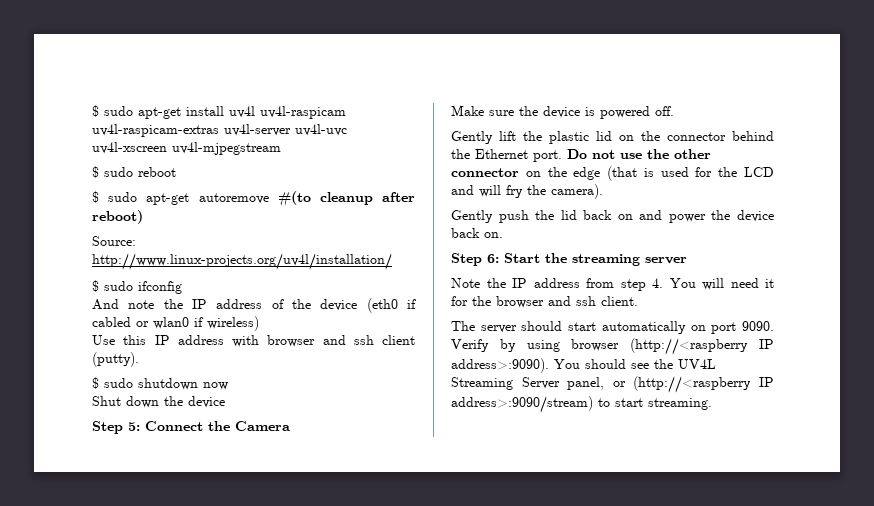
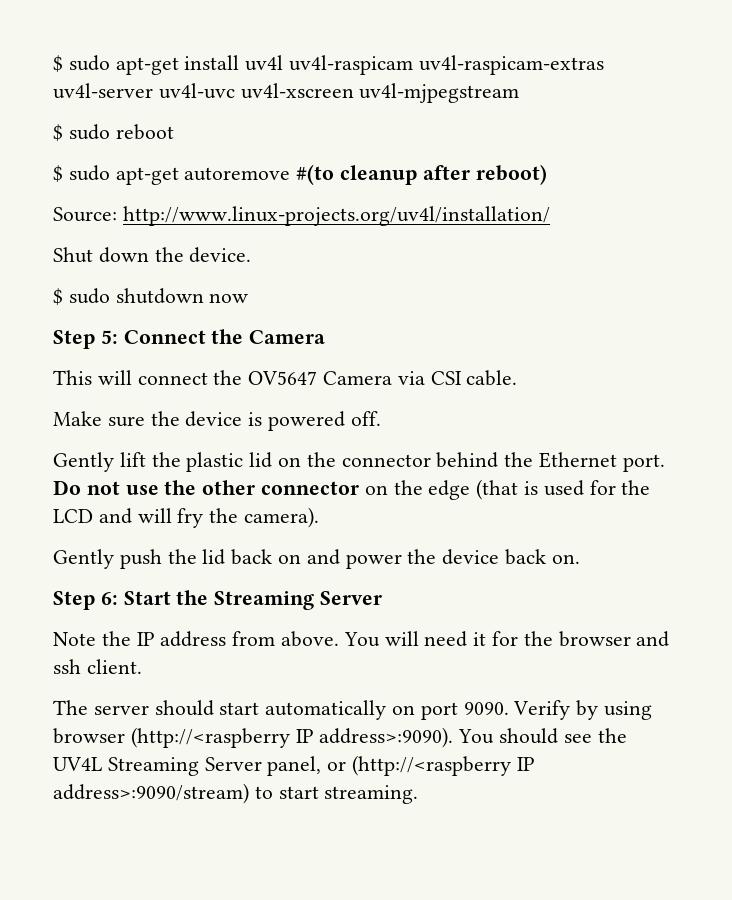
[92,280,182,294] [92,298,416,313] [92,316,259,331] [92,335,415,347] [92,352,139,367] $ sudo ifconfig // And note the IP address of the device (eth0 if cabled or wlan0 if wireless) // Use this IP address with browser and ssh client (putty). -> [53,247,252,263] Shut down the device.
[92,396,225,408] // Shut down the device -> (249, 298) none
(290, 426) none -> [53,370,518,386] // This will connect the OV5647 Camera via CSI cable.
[572,254,687,266] streaming server -> [214,591,383,610] Streaming Server
[620,278,663,291] step 4. -> [281,631,340,647] above.

